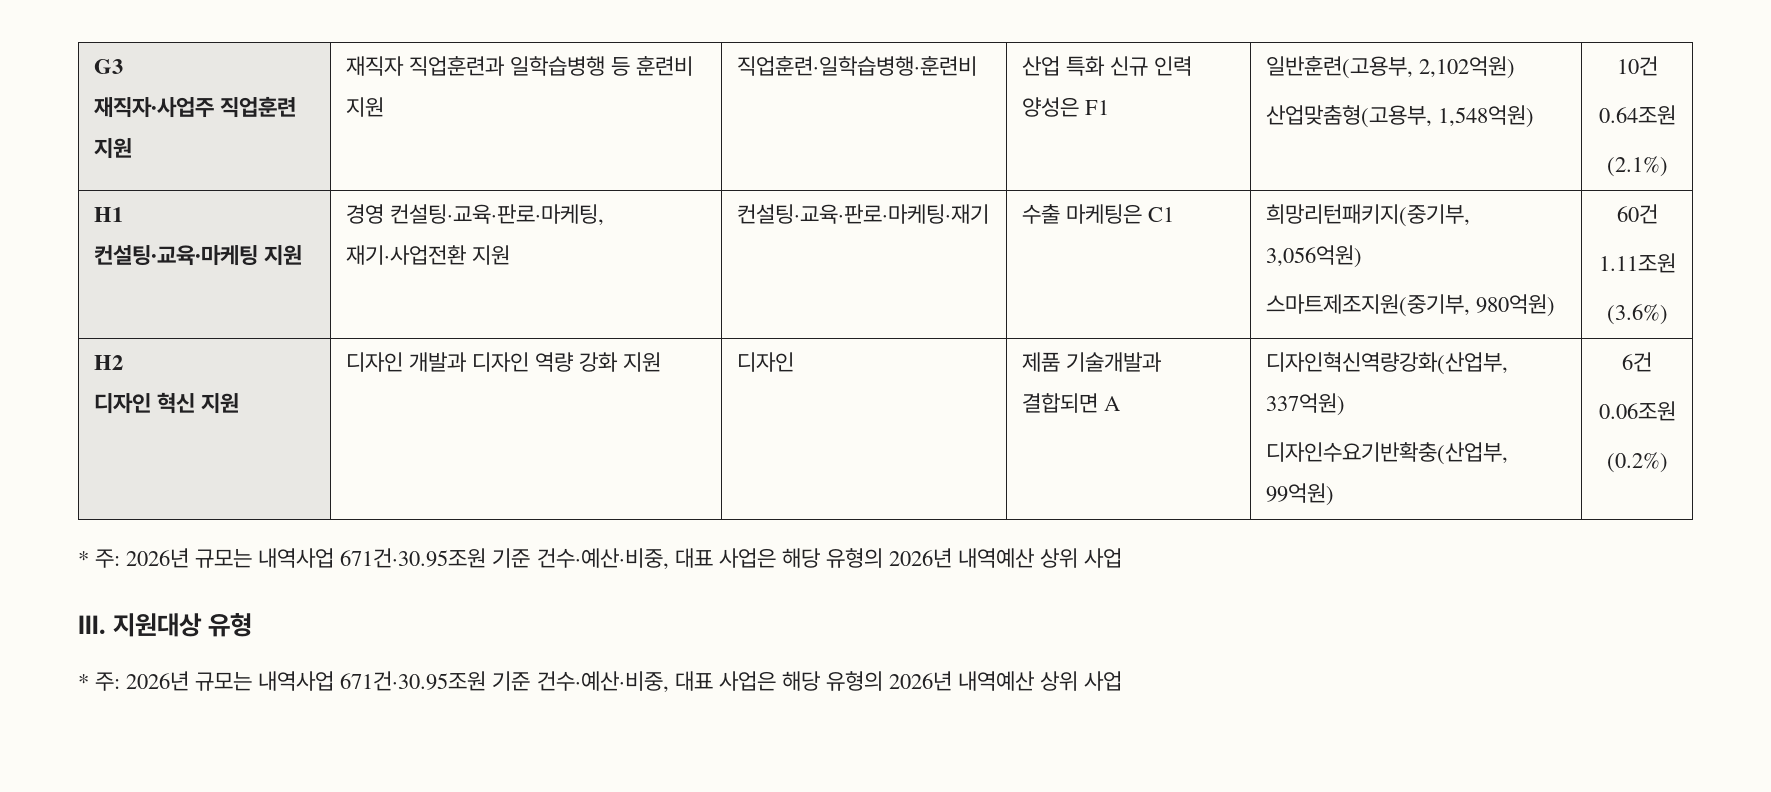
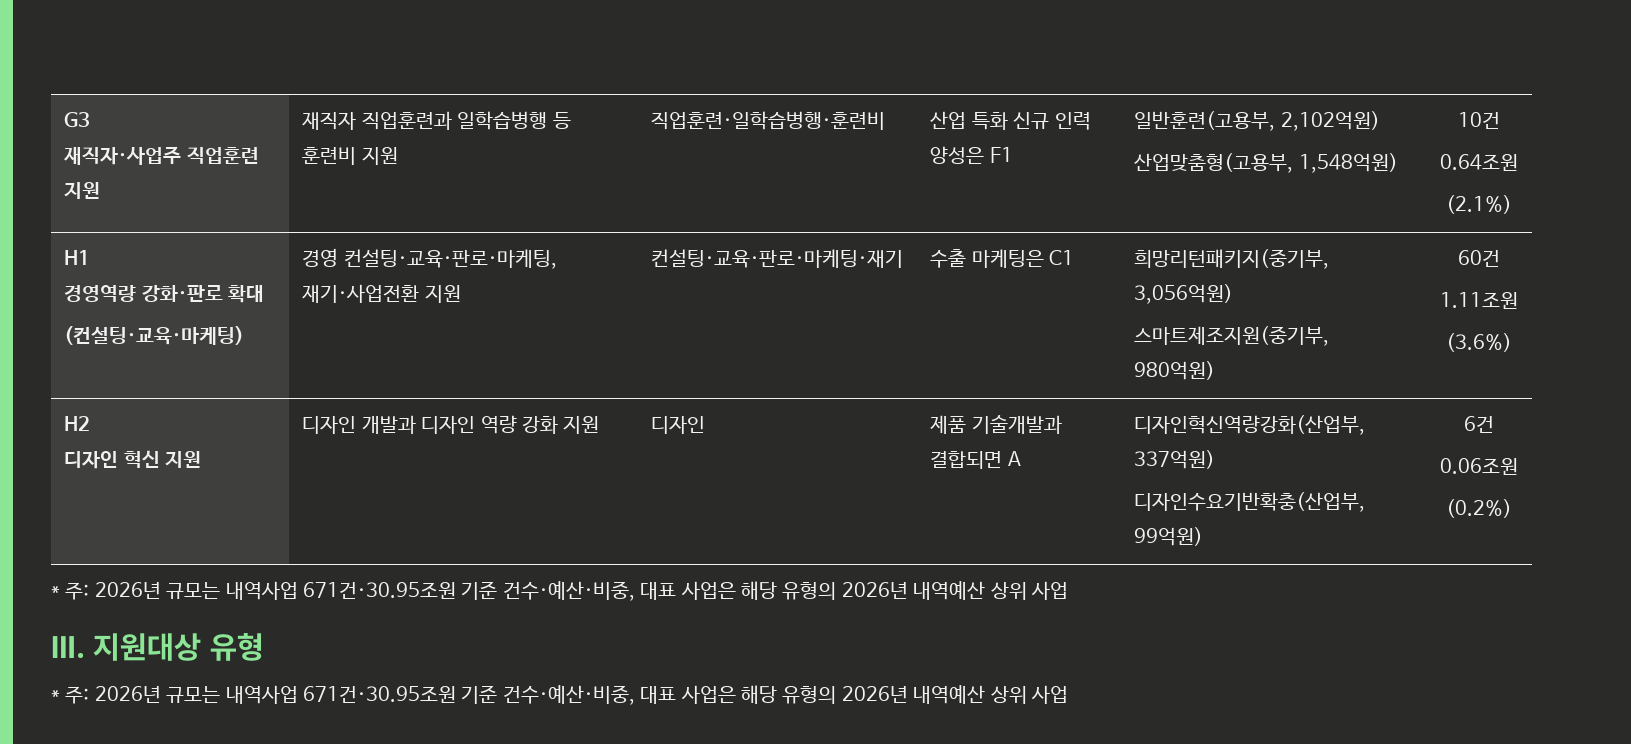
[94,245,303,266] 컨설팅·교육·마케팅 지원 -> [64,285,265,303] [64,326,245,345] 경영역량 강화·판로 확대 // (컨설팅·교육·마케팅)

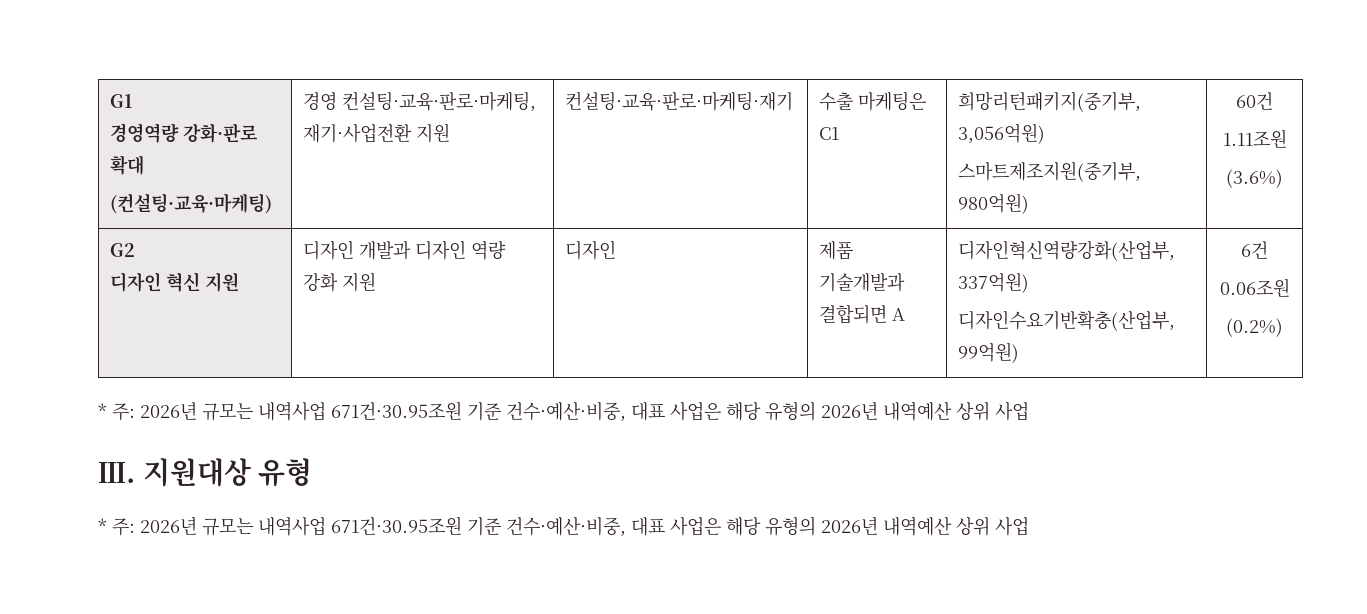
[64,112,91,128] [64,146,259,165] [64,182,101,199] [302,111,571,130] [302,147,398,165] [651,111,886,130] [930,111,1091,130] [930,146,1013,164] [1134,111,1380,131] [1134,153,1398,173] [1457,112,1500,129] [1439,154,1518,171] [1445,195,1512,214] [64,250,91,265] G3 // 재직자·사업주 직업훈련 지원 | 재직자 직업훈련과 일학습병행 등 훈련비 지원 | 직업훈련·일학습병행·훈련비 | 산업 특화 신규 인력 양성은 F1 | 일반훈련(고용부, 2,102억원) // 산업맞춤형(고용부, 1,548억원) | 10건 // 0.64조원 // (2.1%) // H1 -> [110,94,133,108] G1
[64,416,91,431] H2 -> [110,243,136,257] G2

